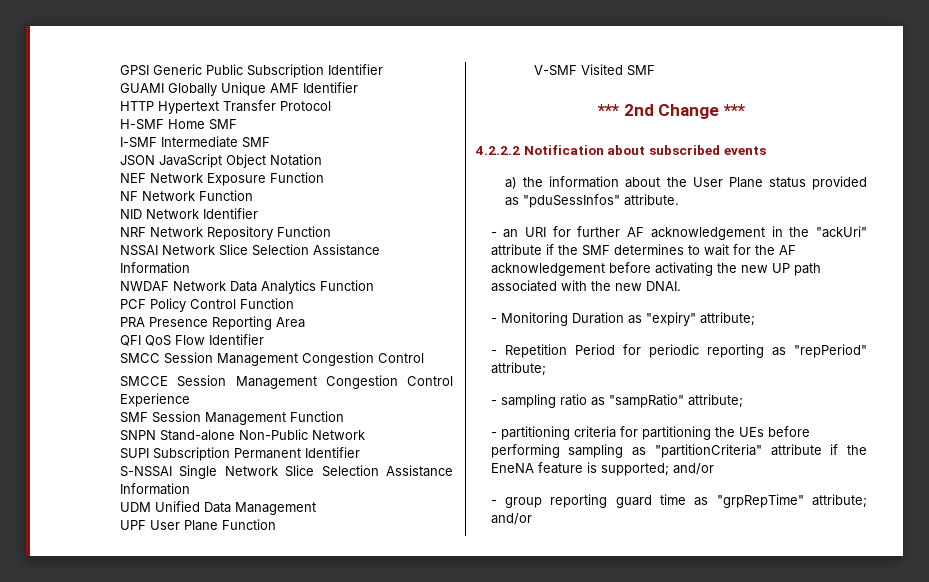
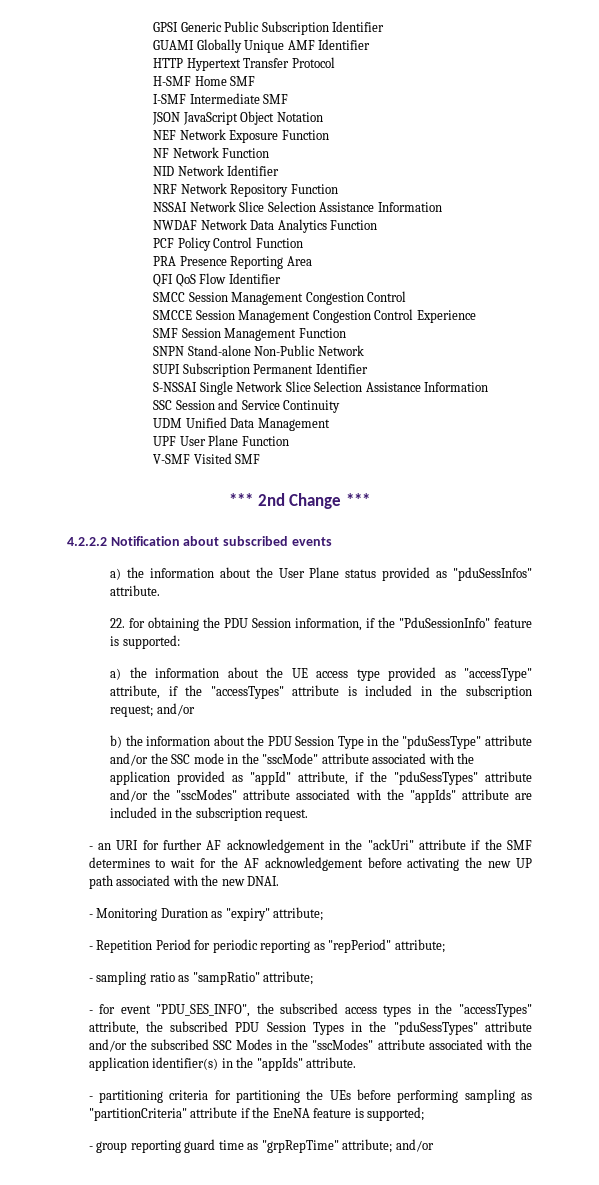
(191, 489) none -> [153,399,341,413] // SSC Session and Service Continuity
(680, 200) none -> [110,617,532,631] [110,635,180,649] [110,667,532,681] [110,685,532,699] [110,703,195,717] [110,735,533,749] [110,753,475,766] [110,771,532,785] [110,789,532,803] [110,807,309,821] // 22. for obtaining the PDU Session information, if the "PduSessionInfo" feature is supported: // a) the information about the UE access type provided as "accessType" attribute, if the "accessTypes" attribute is included in the subscription request; and/or // b) the information about the PDU Session Type in the "pduSessType" attribute and/or the SSC mode in the "sscMode" attribute associated with the application provided as "appId" attribute, if the "pduSessTypes" attribute and/or the "sscModes" attribute associated with the "appIds" attribute are included in the subscription request.
(743, 401) none -> [88,1003,532,1017] [88,1021,532,1035] [88,1039,532,1052] [88,1057,357,1071] // - for event "PDU_SES_INFO", the subscribed access types in the "accessTypes" attribute, the subscribed PDU Session Types in the "pduSessTypes" attribute and/or the subscribed SSC Modes in the "sscModes" attribute associated with the application identifier(s) in the "appIds" attribute.
[672,463,714,475] and/or -> (425, 1114) none

